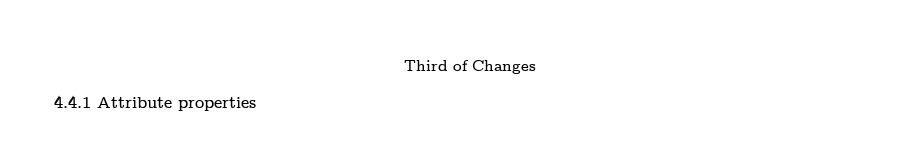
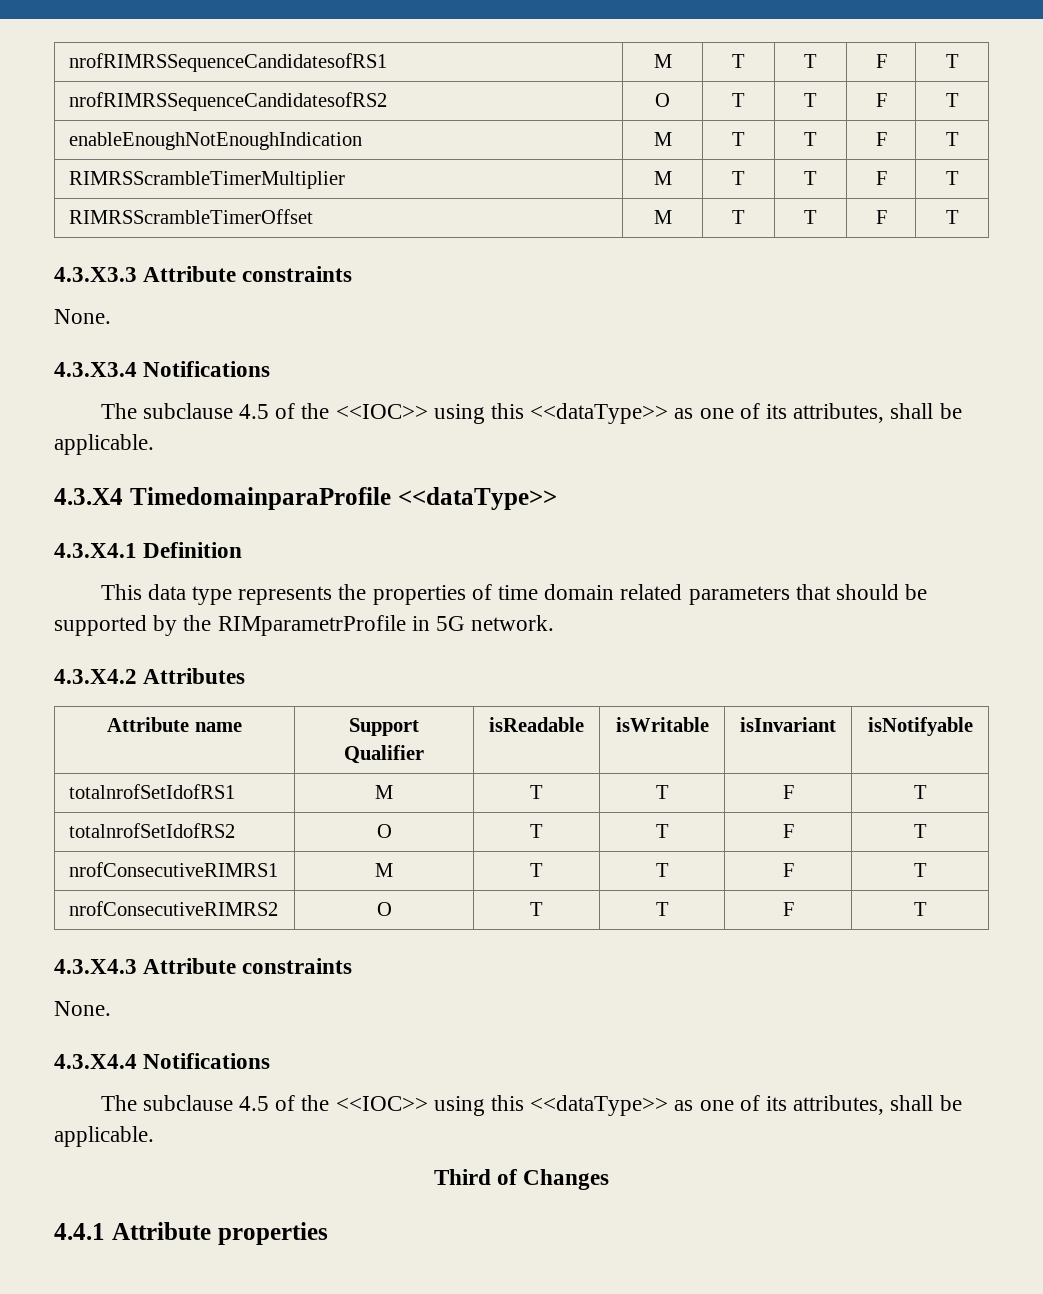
(403, 65) none -> [69,53,388,72] [653,54,672,68] [732,54,745,68] [804,54,817,68] [875,54,887,68] [945,54,959,68] [69,92,388,111] [655,93,670,107] [732,93,745,107] [804,93,817,107] [875,93,887,107] [945,93,959,107] [69,132,363,150] [653,132,672,146] [732,132,745,146] [804,132,817,146] [875,132,887,146] [945,132,959,146] [69,171,346,189] [653,171,672,185] [732,171,745,185] [804,171,817,185] [875,171,887,185] [945,171,959,185] [69,209,314,224] [653,210,672,224] [732,210,745,224] [804,210,817,224] [875,210,887,224] [945,210,959,224] [54,266,353,282] [54,309,111,324] [54,361,271,377] [100,403,962,424] [54,434,154,455] [54,487,557,510] [54,542,243,558] [100,584,928,605] [54,615,555,636] [54,668,246,684] [107,717,242,732] [349,718,419,736] [344,745,424,764] [489,717,584,732] [615,717,709,732] [740,717,836,732] [867,717,973,736] [69,784,236,799] [375,785,393,799] [530,785,543,799] [655,785,669,799] [782,785,794,799] [913,785,927,799] [69,823,236,838] [376,824,392,838] [530,824,543,838] [655,824,669,838] [782,824,794,838] [913,824,927,838] [69,862,279,877] [375,863,393,877] [530,863,543,877] [655,863,669,877] [782,863,794,877] [913,863,927,877] [69,901,279,916] [376,902,392,916] [530,902,543,916] [655,902,669,916] [782,902,794,916] [913,902,927,916] [54,958,353,974] [54,1001,111,1016] [54,1053,271,1069] [100,1095,962,1116] [54,1126,154,1147] nrofRIMRSSequenceCandidatesofRS1 | M | T | T | F | T // nrofRIMRSSequenceCandidatesofRS2 | O | T | T | F | T // enableEnoughNotEnoughIndication | M | T | T | F | T // RIMRSScrambleTimerMultiplier | M | T | T | F | T // RIMRSScrambleTimerOffset | M | T | T | F | T // 4.3.X3.3 Attribute constraints // None. // 4.3.X3.4 Notifications // The subclause 4.5 of the <<IOC>> using this <<dataType>> as one of its attributes, shall be applicable. // 4.3.X4 TimedomainparaProfile <<dataType>> // 4.3.X4.1 Definition // This data type represents the properties of time domain related parameters that should be supported by the RIMparametrProfile in 5G network. // 4.3.X4.2 Attributes // Attribute name | Support Qualifier | isReadable | isWritable | isInvariant | isNotifyable // totalnrofSetIdofRS1 | M | T | T | F | T // totalnrofSetIdofRS2 | O | T | T | F | T // nrofConsecutiveRIMRS1 | M | T | T | F | T // nrofConsecutiveRIMRS2 | O | T | T | F | T // 4.3.X4.3 Attribute constraints // None. // 4.3.X4.4 Notifications // The subclause 4.5 of the <<IOC>> using this <<dataType>> as one of its attributes, shall be applicable. //

